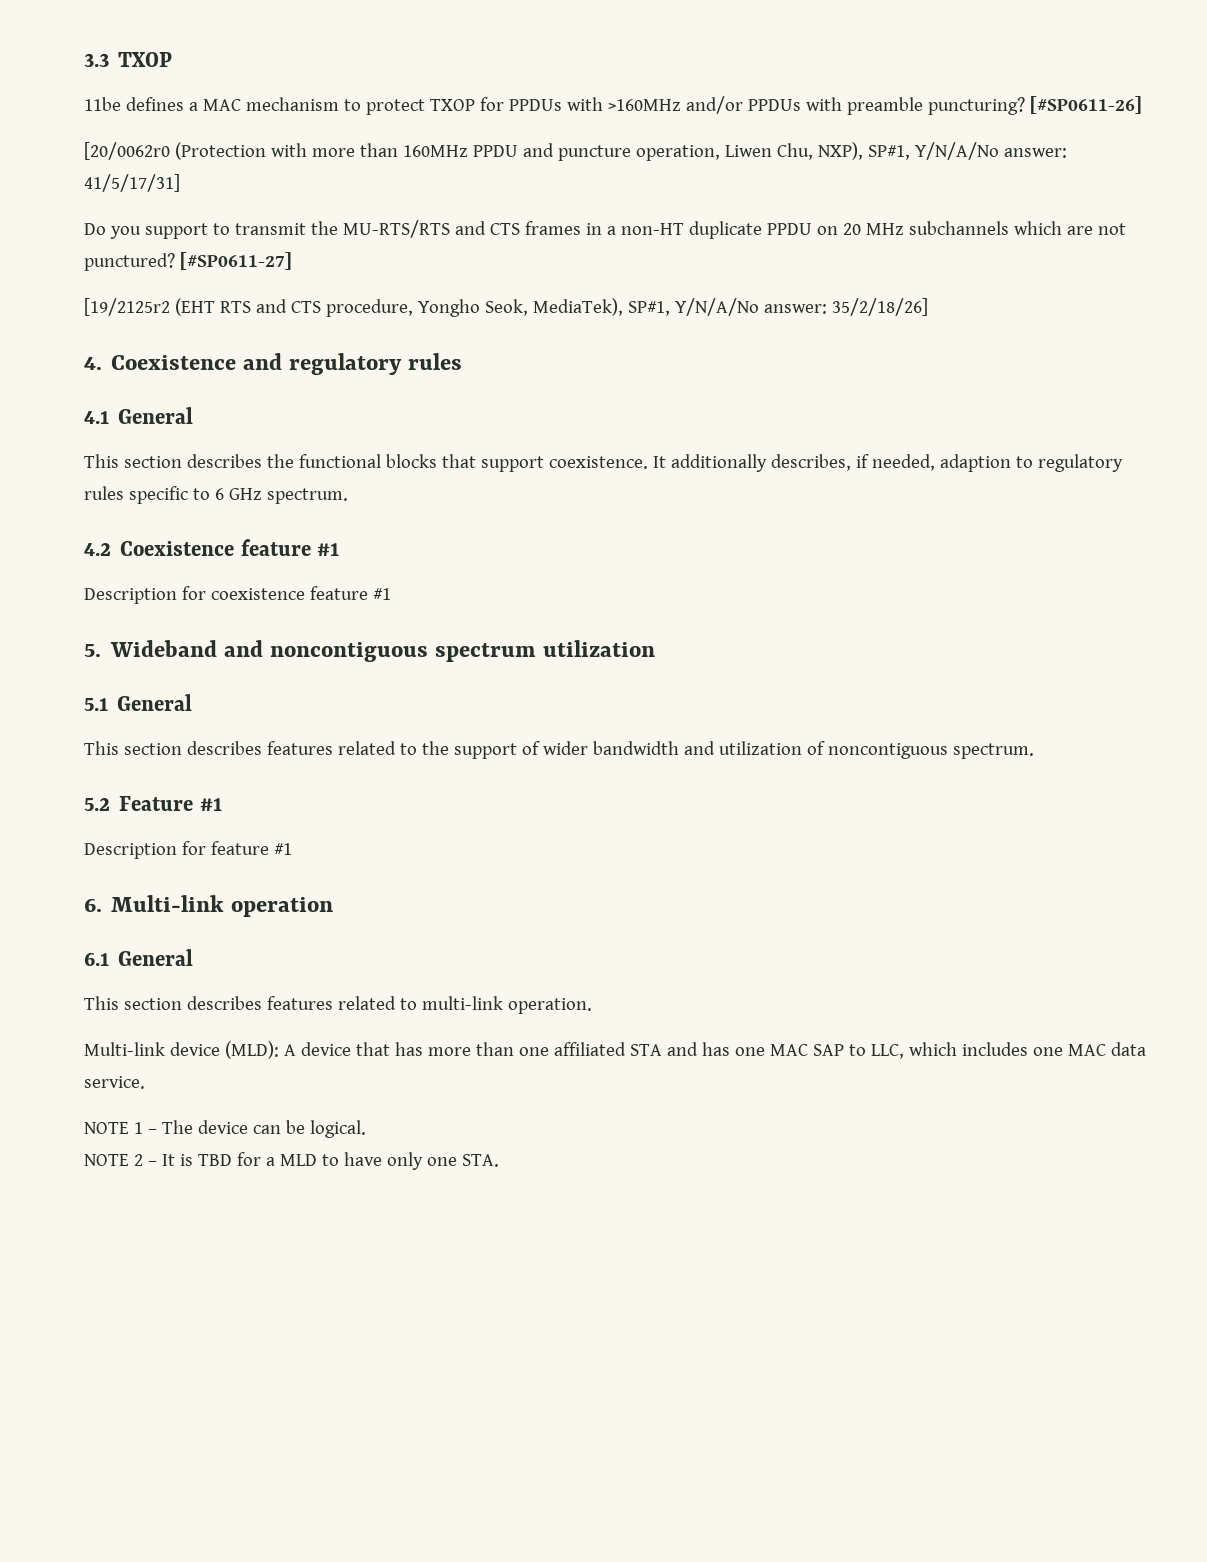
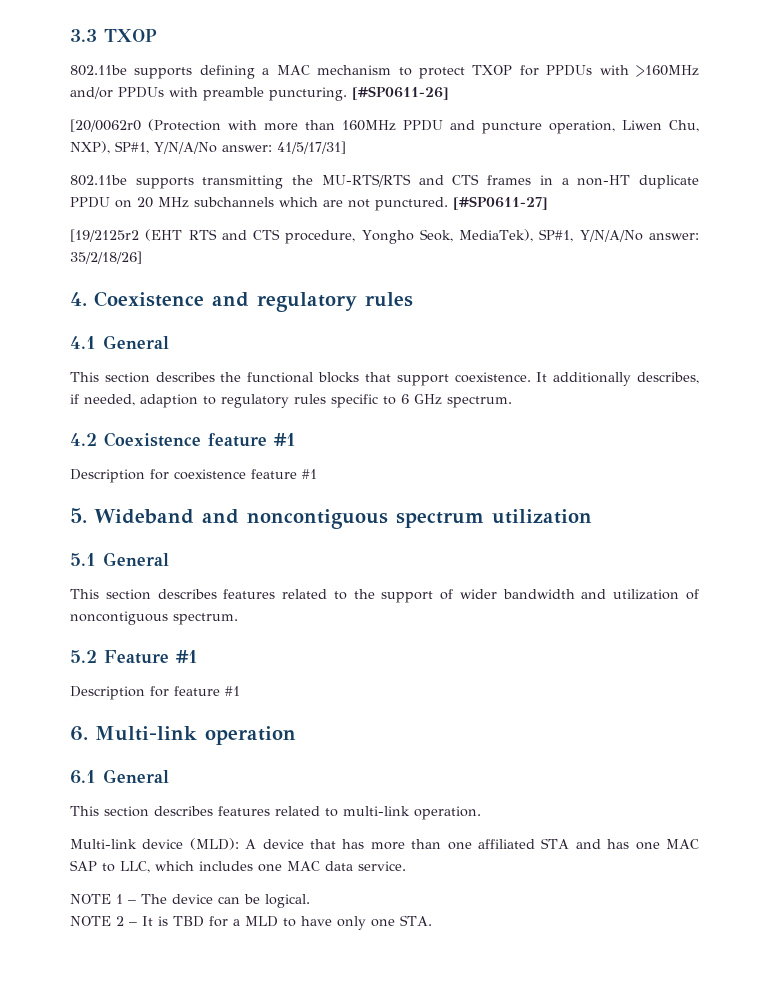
[84,97,184,111] 11be defines -> [70,65,255,79] 802.11be supports defining
[927,97,1025,115] puncturing? -> [269,87,347,101] puncturing.
[84,223,306,239] Do you support to transmit -> [70,175,284,189] 802.11be supports transmitting
[84,253,175,271] punctured? -> [375,197,448,211] punctured.

